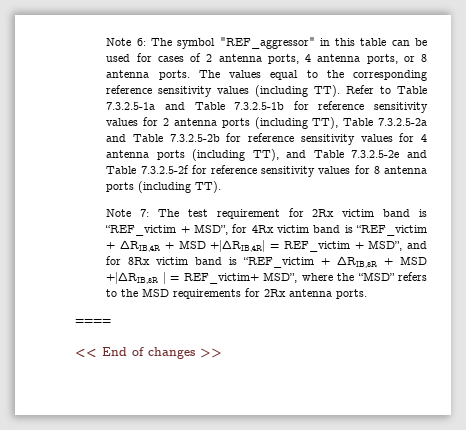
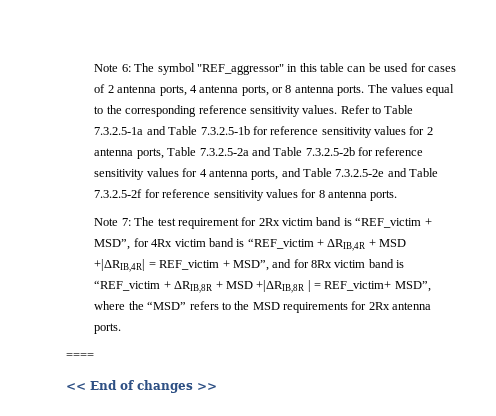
[217,85,341,97] values (including TT). -> [302,105,338,114] values.
[221,117,339,129] ports (including TT), -> [136,148,164,159] ports,
[156,149,279,161] ports (including TT), -> [251,169,279,180] ports,
[106,181,222,193] ports (including TT). -> [370,190,398,201] ports.

